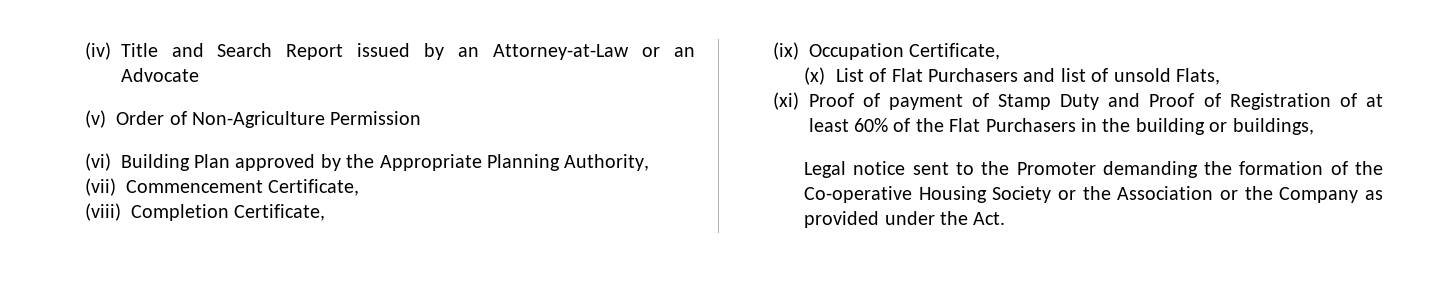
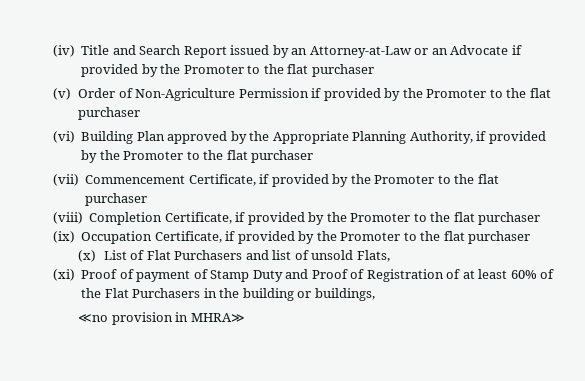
(199, 75) none -> [511,45,522,55] [81,64,374,77] if provided by the Promoter to the flat purchaser
(422, 118) none -> [311,88,551,101] [78,107,141,120] if provided by the Promoter to the flat purchaser
[84,178,359,196] [84,203,325,221] [772,42,1000,60] // (vii) Commencement Certificate, // (viii) Completion Certificate, // (ix) Occupation Certificate, -> [476,131,546,144] [81,150,314,163] [52,174,499,187] [85,193,148,206] [52,212,541,225] [52,231,531,244] if provided by the Promoter to the flat purchaser // (vii) Commencement Certificate, if provided by the Promoter to the flat purchaser // (viii) Completion Certificate, if provided by the Promoter to the flat purchaser // (ix) Occupation Certificate, if provided by the Promoter to the flat purchaser
[804,161,1383,178] [804,186,1383,203] [804,211,1006,228] Legal notice sent to the Promoter demanding the formation of the Co-operative Housing Society or the Association or the Company as provided under the Act. -> [78,312,245,325] ≪no provision in MHRA≫

